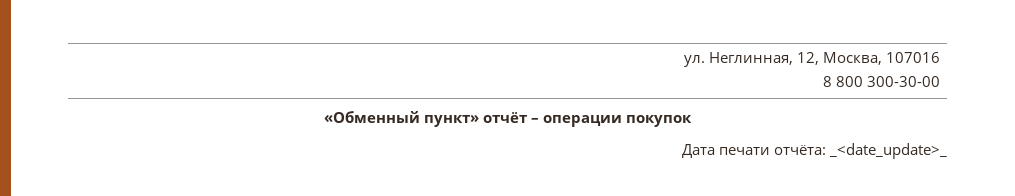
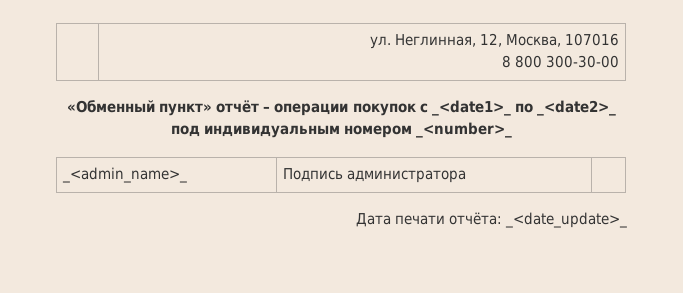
(693, 121) none -> [419,100,616,116] [170,122,513,138] [62,167,188,183] [283,168,467,183] c _<date1>_ по _<date2>_ под индивидуальным номером _<number>_ // _<admin_name>_ | Подпись администратора |

